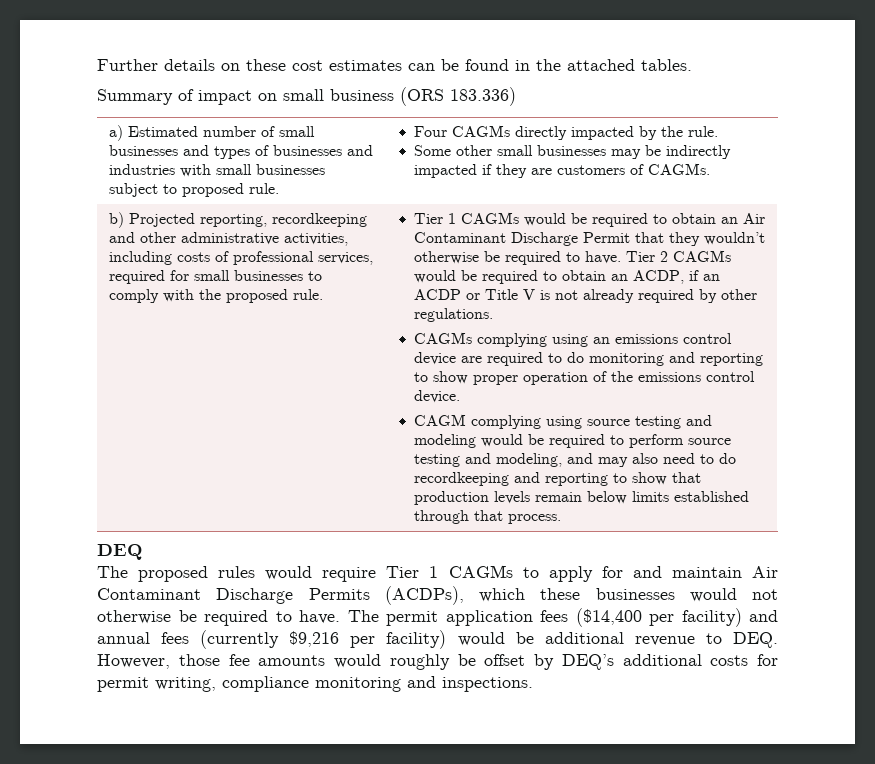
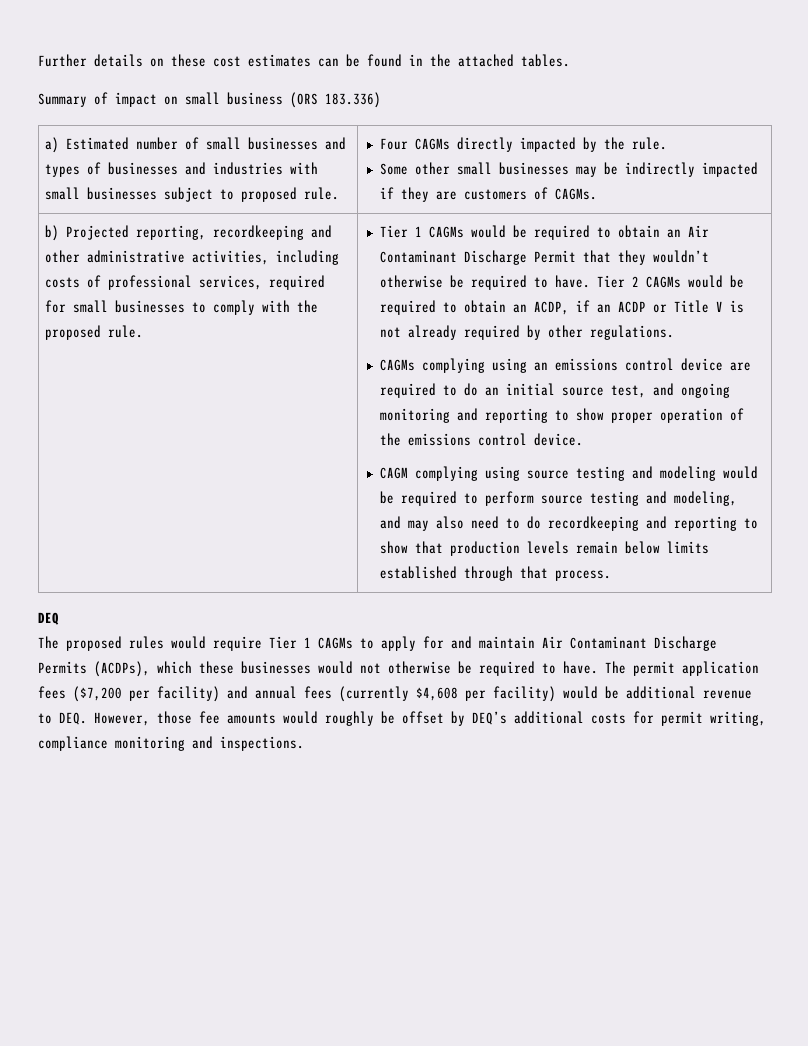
(585, 357) none -> [485,383,731,398] an initial source test, and ongoing
[575,608,642,627] ($14,400 -> [73,686,122,702] ($7,200
[289,631,340,647] $9,216 -> [416,687,458,701] $4,608

